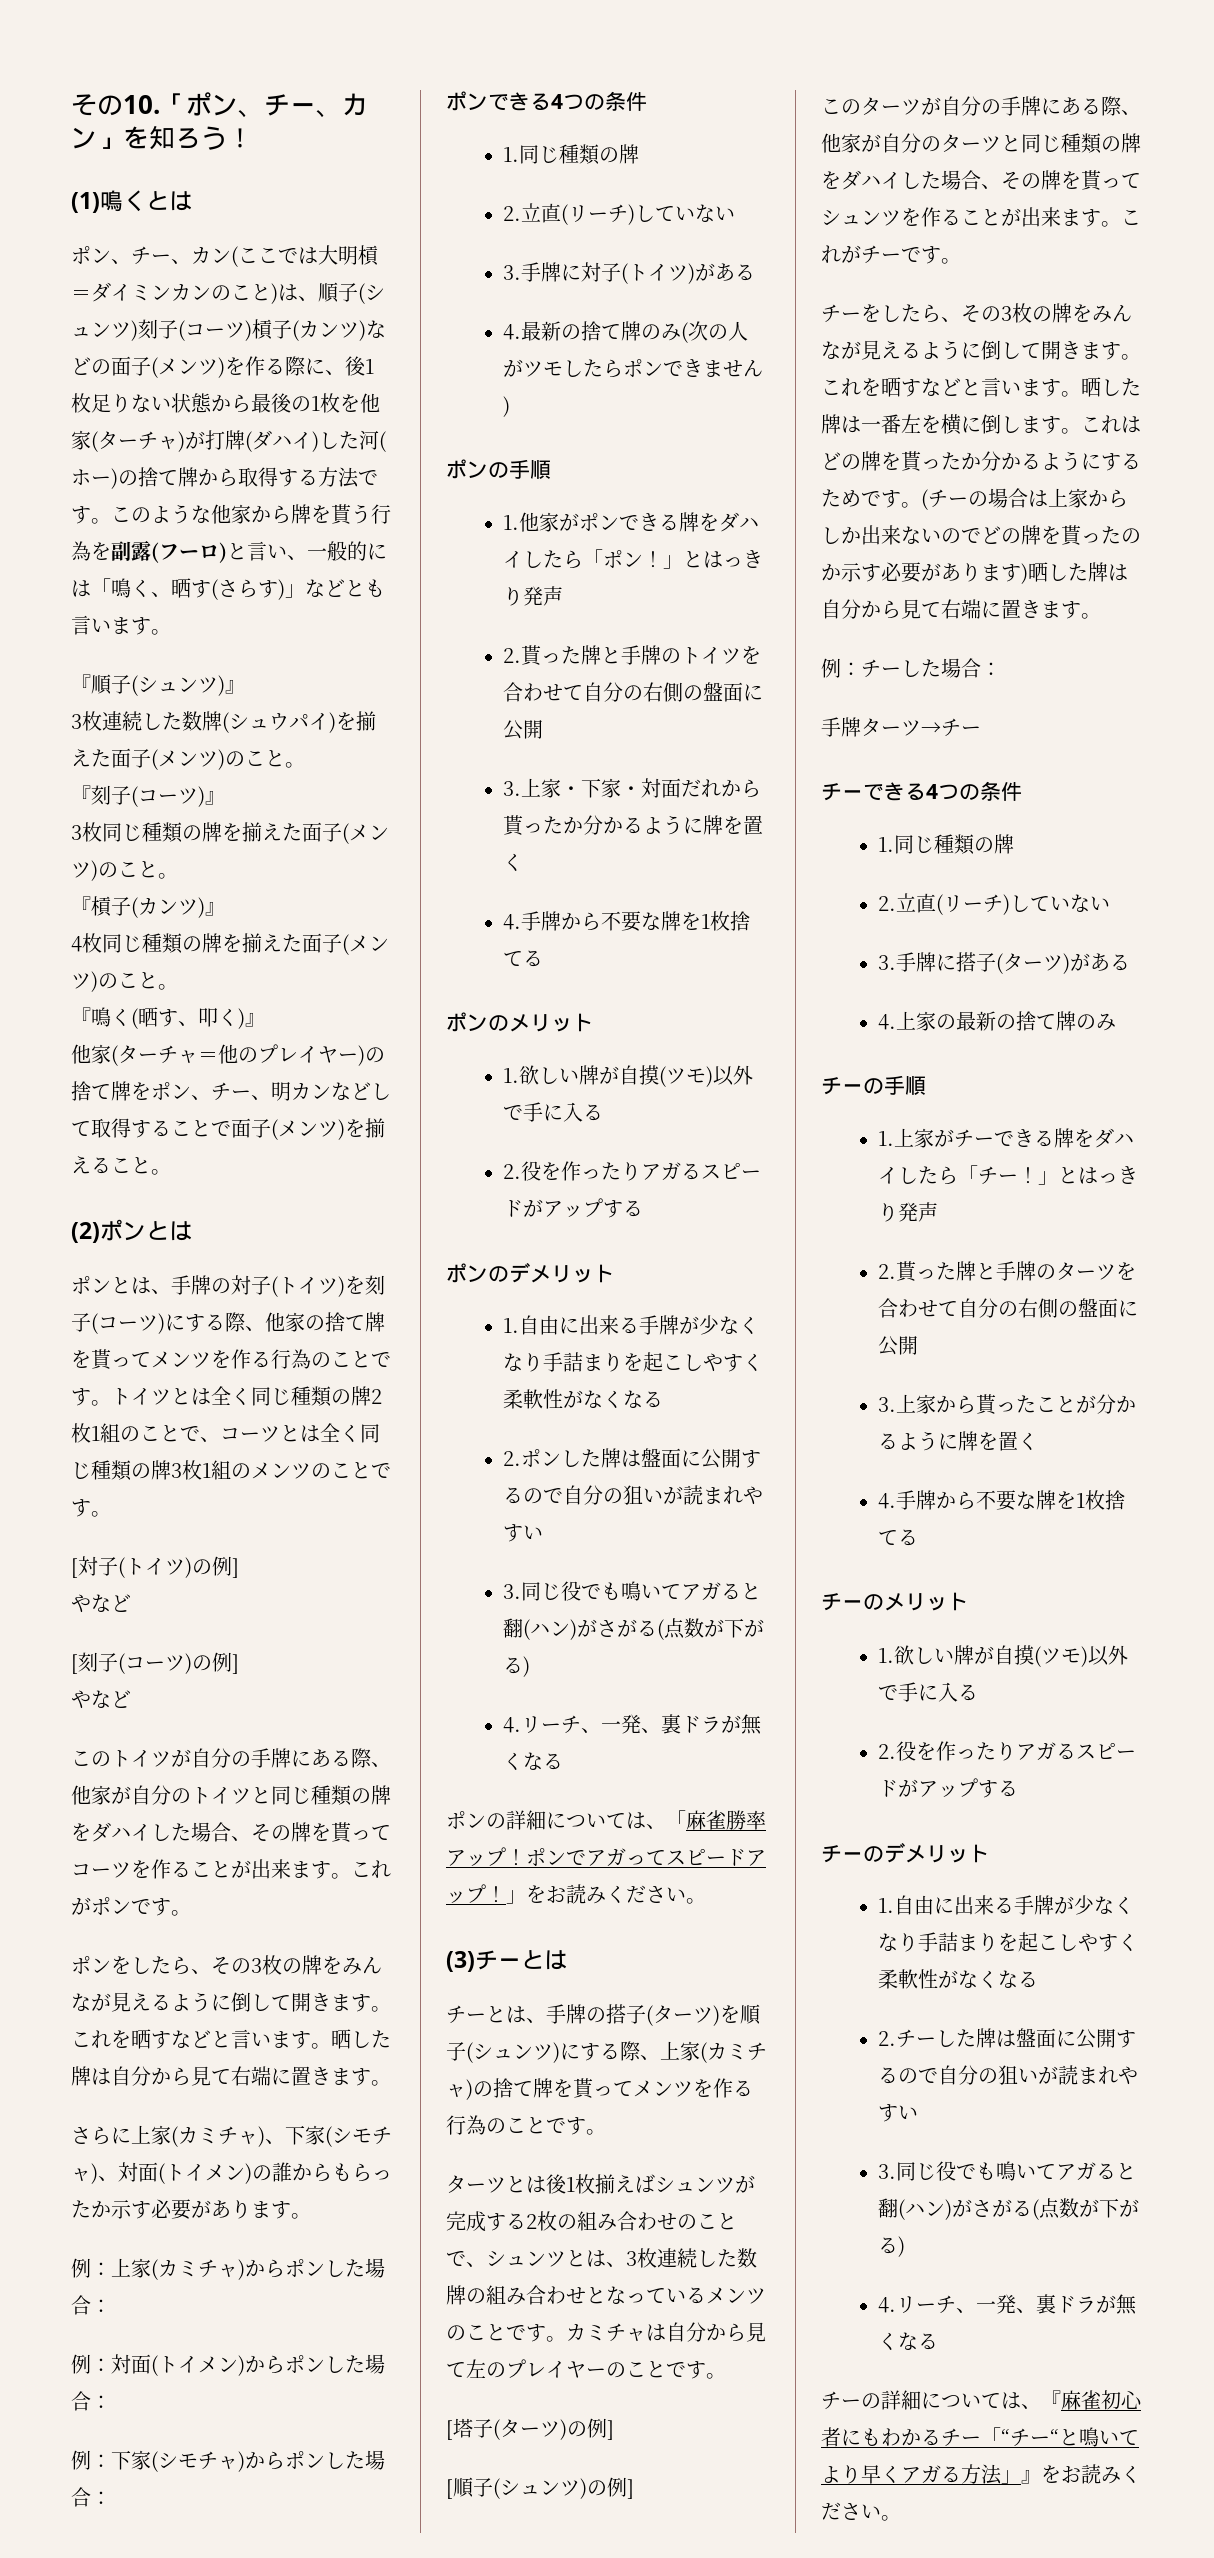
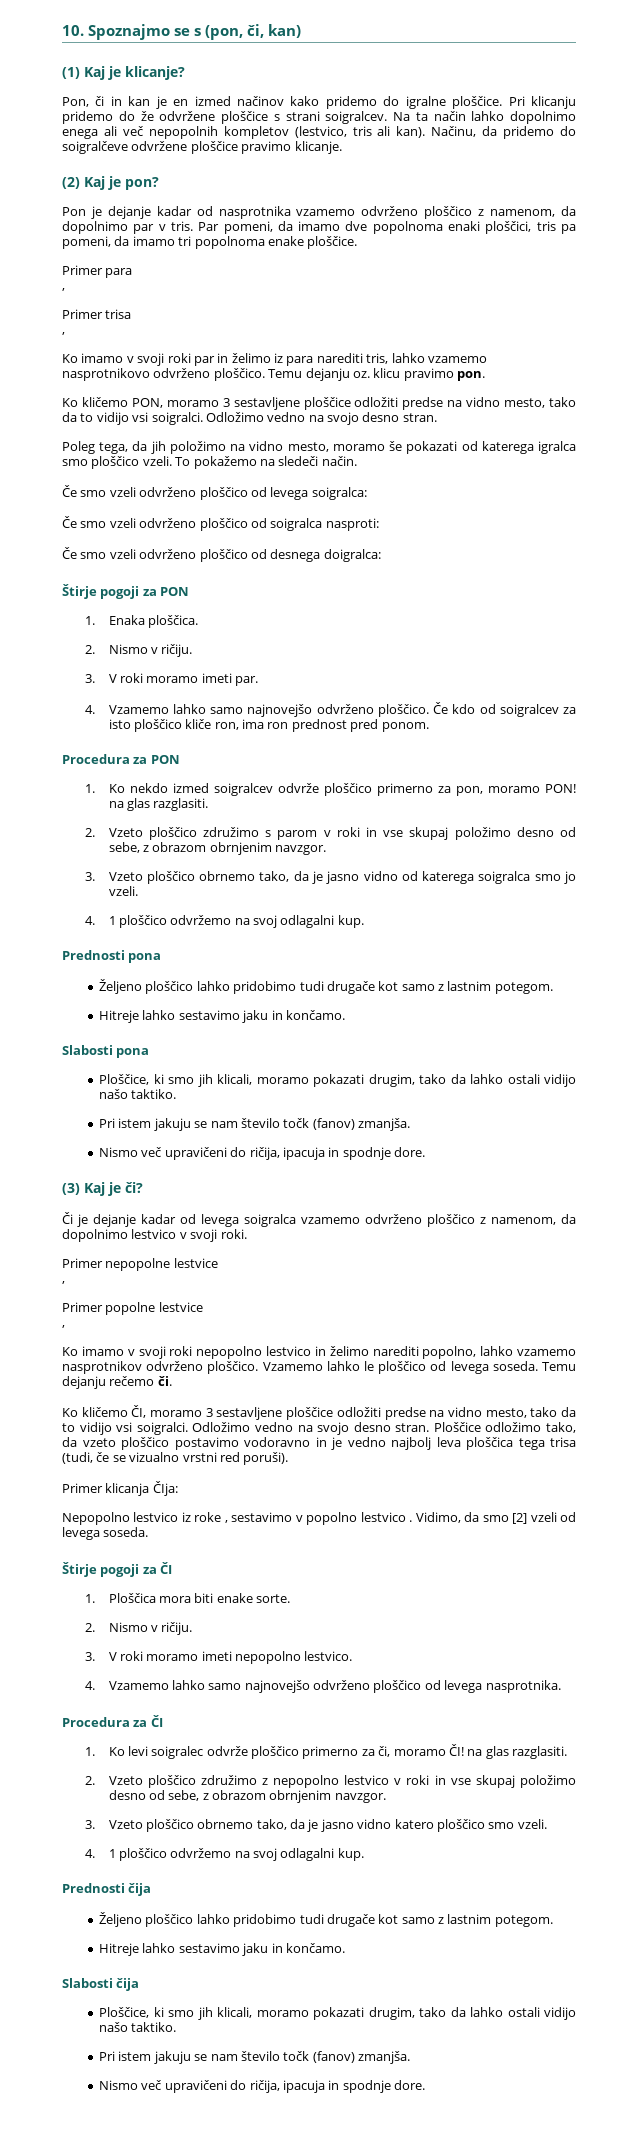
[71,92,368,118] [71,125,253,150] [71,190,192,213] [71,245,379,267] [71,282,385,304] [71,319,386,341] [71,356,374,378] [71,393,380,413] [71,430,386,452] [71,467,378,489] [71,504,391,525] [71,540,387,563] [71,578,385,600] [71,615,171,635] [71,674,245,696] [71,711,376,733] [71,748,305,770] [71,785,225,807] [71,822,389,844] [71,860,178,881] [71,896,225,918] [71,933,389,955] [71,971,178,992] [71,1007,265,1029] [71,1044,385,1066] [71,1081,391,1101] [71,1118,385,1140] [71,1156,171,1175] [71,1219,192,1243] [71,1275,385,1297] [71,1312,385,1334] [71,1349,391,1370] [71,1386,382,1407] [71,1423,380,1443] [71,1460,391,1481] [71,1499,111,1517] [71,1556,239,1578] [71,1594,131,1613] [71,1652,239,1674] [71,1690,131,1709] [71,1748,391,1768] [71,1785,391,1806] [71,1822,391,1843] [71,1859,391,1879] [71,1897,191,1916] [71,1955,382,1975] [71,1992,391,2012] [71,2029,391,2049] [71,2066,391,2086] [71,2125,392,2147] [71,2162,392,2184] [71,2199,311,2220] [71,2258,385,2280] [71,2295,111,2315] [71,2354,385,2376] [71,2391,111,2411] [71,2450,385,2472] [71,2487,111,2507] [446,91,647,111] [503,144,640,165] [503,203,736,225] [503,262,756,284] [503,321,749,343] [503,359,764,378] [503,396,511,417] [446,459,551,479] [503,512,760,532] [503,549,764,569] [503,586,564,606] [503,645,762,666] [503,682,764,702] [503,720,544,740] [503,778,762,798] [503,815,764,836] [503,853,524,871] [503,911,751,932] [503,950,544,967] [446,1012,593,1032] [503,1065,754,1087] [503,1102,604,1122] [503,1161,762,1181] [503,1198,644,1218] [446,1262,614,1283] [503,1315,760,1335] [503,1352,764,1372] [503,1389,664,1409] [503,1448,762,1469] [503,1485,764,1505] [503,1524,544,1542] [503,1581,762,1601] [503,1618,765,1640] [503,1656,531,1677] [503,1714,763,1735] [503,1752,564,1770] [446,1810,766,1830] [446,1847,766,1867] [446,1884,706,1904] [446,1950,567,1972] [446,2004,761,2026] [446,2041,767,2063] [446,2078,753,2100] [446,2115,606,2135] [446,2174,755,2194] [446,2211,737,2232] [446,2248,757,2268] [446,2285,766,2305] [446,2322,766,2342] [446,2359,726,2379] [446,2418,614,2440] [446,2477,634,2499] [821,96,1141,116] [821,133,1141,154] [821,170,1141,191] [821,207,1141,227] [821,245,961,264] [821,303,1132,323] [821,340,1141,360] [821,377,1141,397] [821,414,1141,435] [821,451,1141,472] [821,488,1128,510] [821,525,1141,546] [821,562,1128,584] [821,599,1101,619] [821,658,1001,678] [821,717,981,737] [821,781,1022,801] [878,834,1015,855] [878,893,1111,915] [878,952,1131,974] [878,1011,1117,1031] [821,1075,926,1095] [878,1128,1135,1148] [878,1165,1139,1185] [878,1202,939,1222] [878,1261,1137,1282] [878,1298,1139,1318] [878,1336,919,1356] [878,1394,1137,1415] [878,1431,1039,1451] [878,1490,1126,1511] [878,1529,919,1546] [821,1592,968,1611] [878,1645,1129,1667] [878,1682,979,1702] [878,1741,1137,1761] [878,1778,1019,1798] [821,1842,989,1863] [878,1895,1135,1915] [878,1932,1139,1952] [878,1969,1039,1989] [878,2028,1137,2049] [878,2065,1139,2085] [878,2104,919,2122] [878,2161,1137,2181] [878,2198,1140,2220] [878,2236,906,2257] [878,2294,1138,2315] [878,2332,939,2350] [821,2390,1143,2410] [821,2427,1139,2447] [821,2464,1141,2485] [821,2502,901,2521] その10.「ポン、チー、カン」を知ろう！ // (1)鳴くとは // ポン、チー、カン(ここでは大明槓＝ダイミンカンのこと)は、順子(シュンツ)刻子(コーツ)槓子(カンツ)などの面子(メンツ)を作る際に、後1枚足りない状態から最後の1枚を他家(ターチャ)が打牌(ダハイ)した河(ホー)の捨て牌から取得する方法です。このような他家から牌を貰う行為を副露(フーロ)と言い、一般的には「鳴く、晒す(さらす)」などとも言います。 // 『順子(シュンツ)』 // 3枚連続した数牌(シュウパイ)を揃えた面子(メンツ)のこと。 // 『刻子(コーツ)』 // 3枚同じ種類の牌を揃えた面子(メンツ)のこと。 // 『槓子(カンツ)』 // 4枚同じ種類の牌を揃えた面子(メンツ)のこと。 // 『鳴く(晒す、叩く)』 // 他家(ターチャ＝他のプレイヤー)の捨て牌をポン、チー、明カンなどして取得することで面子(メンツ)を揃えること。 // (2)ポンとは // ポンとは、手牌の対子(トイツ)を刻子(コーツ)にする際、他家の捨て牌を貰ってメンツを作る行為のことです。トイツとは全く同じ種類の牌2枚1組のことで、コーツとは全く同じ種類の牌3枚1組のメンツのことです。 // [対子(トイツ)の例] // やなど // [刻子(コーツ)の例] // やなど // このトイツが自分の手牌にある際、他家が自分のトイツと同じ種類の牌をダハイした場合、その牌を貰ってコーツを作ることが出来ます。これがポンです。 // ポンをしたら、その3枚の牌をみんなが見えるように倒して開きます。これを晒すなどと言います。晒した牌は自分から見て右端に置きます。 // さらに上家(カミチャ)、下家(シモチャ)、対面(トイメン)の誰からもらったか示す必要があります。 // 例：上家(カミチャ)からポンした場合： // 例：対面(トイメン)からポンした場合： // 例：下家(シモチャ)からポンした場合： // ポンできる4つの条件 // 1.同じ種類の牌 // 2.立直(リーチ)していない // 3.手牌に対子(トイツ)がある // 4.最新の捨て牌のみ(次の人がツモしたらポンできません) // ポンの手順 // 1.他家がポンできる牌をダハイしたら「ポン！」とはっきり発声 // 2.貰った牌と手牌のトイツを合わせて自分の右側の盤面に公開 // 3.上家・下家・対面だれから貰ったか分かるように牌を置く // 4.手牌から不要な牌を1枚捨てる // ポンのメリット // 1.欲しい牌が自摸(ツモ)以外で手に入る // 2.役を作ったりアガるスピードがアップする // ポンのデメリット // 1.自由に出来る手牌が少なくなり手詰まりを起こしやすく柔軟性がなくなる // 2.ポンした牌は盤面に公開するので自分の狙いが読まれやすい // 3.同じ役でも鳴いてアガると翻(ハン)がさがる(点数が下がる) // 4.リーチ、一発、裏ドラが無くなる // ポンの詳細については、「麻雀勝率アップ！ポンでアガってスピードアップ！」をお読みください。 // (3)チーとは // チーとは、手牌の搭子(ターツ)を順子(シュンツ)にする際、上家(カミチャ)の捨て牌を貰ってメンツを作る行為のことです。 // ターツとは後1枚揃えばシュンツが完成する2枚の組み合わせのことで、シュンツとは、3枚連続した数牌の組み合わせとなっているメンツのことです。カミチャは自分から見て左のプレイヤーのことです。 // [塔子(ターツ)の例] // [順子(シュンツ)の例] // このターツが自分の手牌にある際、他家が自分のターツと同じ種類の牌をダハイした場合、その牌を貰ってシュンツを作ることが出来ます。これがチーです。 // チーをしたら、その3枚の牌をみんなが見えるように倒して開きます。これを晒すなどと言います。晒した牌は一番左を横に倒します。これはどの牌を貰ったか分かるようにするためです。(チーの場合は上家からしか出来ないのでどの牌を貰ったのか示す必要があります)晒した牌は自分から見て右端に置きます。 // 例：チーした場合： // 手牌ターツ→チー // チーできる4つの条件 // 1.同じ種類の牌 // 2.立直(リーチ)していない // 3.手牌に搭子(ターツ)がある // 4.上家の最新の捨て牌のみ // チーの手順 // 1.上家がチーできる牌をダハイしたら「チー！」とはっきり発声 // 2.貰った牌と手牌のターツを合わせて自分の右側の盤面に公開 // 3.上家から貰ったことが分かるように牌を置く // 4.手牌から不要な牌を1枚捨てる // チーのメリット // 1.欲しい牌が自摸(ツモ)以外で手に入る // 2.役を作ったりアガるスピードがアップする // チーのデメリット // 1.自由に出来る手牌が少なくなり手詰まりを起こしやすく柔軟性がなくなる // 2.チーした牌は盤面に公開するので自分の狙いが読まれやすい // 3.同じ役でも鳴いてアガると翻(ハン)がさがる(点数が下がる) // 4.リーチ、一発、裏ドラが無くなる // チーの詳細については、『麻雀初心者にもわかるチー「“チー“と鳴いてより早くアガる方法」』をお読みください。 -> [62,24,301,40] [62,66,185,80] [62,96,577,109] [62,111,576,124] [62,126,577,139] [62,141,342,154] [62,176,159,190] [62,206,577,219] [62,221,577,234] [62,236,358,249] [62,265,133,278] [62,288,65,291] [62,309,132,319] [62,332,65,335] [62,353,487,366] [62,368,485,381] [62,397,577,410] [62,412,437,425] [62,441,576,454] [62,456,357,469] [62,485,367,500] [62,516,379,531] [62,547,381,562] [62,584,190,599] [85,615,198,628] [85,644,193,657] [85,673,259,686] [85,702,576,717] [108,719,429,732] [62,754,180,764] [85,783,577,796] [108,798,209,811] [85,827,576,840] [108,842,327,855] [85,871,577,884] [108,886,138,896] [85,915,364,928] [62,950,162,963] [99,979,553,994] [99,1010,345,1023] [62,1045,150,1058] [99,1074,576,1087] [99,1089,177,1099] [99,1118,411,1131] [99,1147,426,1160] [62,1182,143,1196] [62,1212,576,1227] [62,1229,247,1242] [62,1258,218,1271] [62,1281,65,1284] [62,1302,203,1315] [62,1325,65,1328] [62,1346,576,1359] [62,1361,576,1374] [62,1376,172,1389] [62,1405,576,1420] [62,1422,576,1435] [62,1437,576,1450] [62,1452,289,1465] [62,1481,178,1496] [62,1512,576,1525] [62,1527,149,1540] [62,1562,173,1577] [85,1593,291,1603] [85,1622,193,1635] [85,1651,353,1664] [85,1680,561,1693] [62,1715,163,1727] [85,1744,568,1759] [85,1775,576,1788] [108,1790,386,1803] [85,1819,547,1832] [85,1848,364,1861] [62,1883,152,1896] [99,1912,553,1927] [99,1943,345,1956] [62,1978,140,1991] [99,2007,576,2020] [99,2022,177,2032] [99,2051,411,2064] [99,2080,426,2093] 10. Spoznajmo se s (pon, či, kan) // (1) Kaj je klicanje? // Pon, či in kan je en izmed načinov kako pridemo do igralne ploščice. Pri klicanju pridemo do že odvržene ploščice s strani soigralcev. Na ta način lahko dopolnimo enega ali več nepopolnih kompletov (lestvico, tris ali kan). Načinu, da pridemo do soigralčeve odvržene ploščice pravimo klicanje. // (2) Kaj je pon? // Pon je dejanje kadar od nasprotnika vzamemo odvrženo ploščico z namenom, da dopolnimo par v tris. Par pomeni, da imamo dve popolnoma enaki ploščici, tris pa pomeni, da imamo tri popolnoma enake ploščice. // Primer para // , // Primer trisa // , // Ko imamo v svoji roki par in želimo iz para narediti tris, lahko vzamemo nasprotnikovo odvrženo ploščico. Temu dejanju oz. klicu pravimo pon. // Ko kličemo PON, moramo 3 sestavljene ploščice odložiti predse na vidno mesto, tako da to vidijo vsi soigralci. Odložimo vedno na svojo desno stran. // Poleg tega, da jih položimo na vidno mesto, moramo še pokazati od katerega igralca smo ploščico vzeli. To pokažemo na sledeči način. // Če smo vzeli odvrženo ploščico od levega soigralca: // Če smo vzeli odvrženo ploščico od soigralca nasproti: // Če smo vzeli odvrženo ploščico od desnega doigralca: // Štirje pogoji za PON // 1. Enaka ploščica. // 2. Nismo v ričiju. // 3. V roki moramo imeti par. // 4. Vzamemo lahko samo najnovejšo odvrženo ploščico. Če kdo od soigralcev za isto ploščico kliče ron, ima ron prednost pred ponom. // Procedura za PON // 1. Ko nekdo izmed soigralcev odvrže ploščico primerno za pon, moramo PON! na glas razglasiti. // 2. Vzeto ploščico združimo s parom v roki in vse skupaj položimo desno od sebe, z obrazom obrnjenim navzgor. // 3. Vzeto ploščico obrnemo tako, da je jasno vidno od katerega soigralca smo jo vzeli. // 4. 1 ploščico odvržemo na svoj odlagalni kup. // Prednosti pona // Željeno ploščico lahko pridobimo tudi drugače kot samo z lastnim potegom. // Hitreje lahko sestavimo jaku in končamo. // Slabosti pona // Ploščice, ki smo jih klicali, moramo pokazati drugim, tako da lahko ostali vidijo našo taktiko. // Pri istem jakuju se nam število točk (fanov) zmanjša. // Nismo več upravičeni do ričija, ipacuja in spodnje dore. // (3) Kaj je či? // Či je dejanje kadar od levega soigralca vzamemo odvrženo ploščico z namenom, da dopolnimo lestvico v svoji roki. // Primer nepopolne lestvice // , // Primer popolne lestvice // , // Ko imamo v svoji roki nepopolno lestvico in želimo narediti popolno, lahko vzamemo nasprotnikov odvrženo ploščico. Vzamemo lahko le ploščico od levega soseda. Temu dejanju rečemo či. // Ko kličemo ČI, moramo 3 sestavljene ploščice odložiti predse na vidno mesto, tako da to vidijo vsi soigralci. Odložimo vedno na svojo desno stran. Ploščice odložimo tako, da vzeto ploščico postavimo vodoravno in je vedno najbolj leva ploščica tega trisa (tudi, če se vizualno vrstni red poruši). // Primer klicanja ČIja: // Nepopolno lestvico iz roke , sestavimo v popolno lestvico . Vidimo, da smo [2] vzeli od levega soseda. // Štirje pogoji za ČI // 1. Ploščica mora biti enake sorte. // 2. Nismo v ričiju. // 3. V roki moramo imeti nepopolno lestvico. // 4. Vzamemo lahko samo najnovejšo odvrženo ploščico od levega nasprotnika. // Procedura za ČI // 1. Ko levi soigralec odvrže ploščico primerno za či, moramo ČI! na glas razglasiti. // 2. Vzeto ploščico združimo z nepopolno lestvico v roki in vse skupaj položimo desno od sebe, z obrazom obrnjenim navzgor. // 3. Vzeto ploščico obrnemo tako, da je jasno vidno katero ploščico smo vzeli. // 4. 1 ploščico odvržemo na svoj odlagalni kup. // Prednosti čija // Željeno ploščico lahko pridobimo tudi drugače kot samo z lastnim potegom. // Hitreje lahko sestavimo jaku in končamo. // Slabosti čija // Ploščice, ki smo jih klicali, moramo pokazati drugim, tako da lahko ostali vidijo našo taktiko. // Pri istem jakuju se nam število točk (fanov) zmanjša. // Nismo več upravičeni do ričija, ipacuja in spodnje dore.

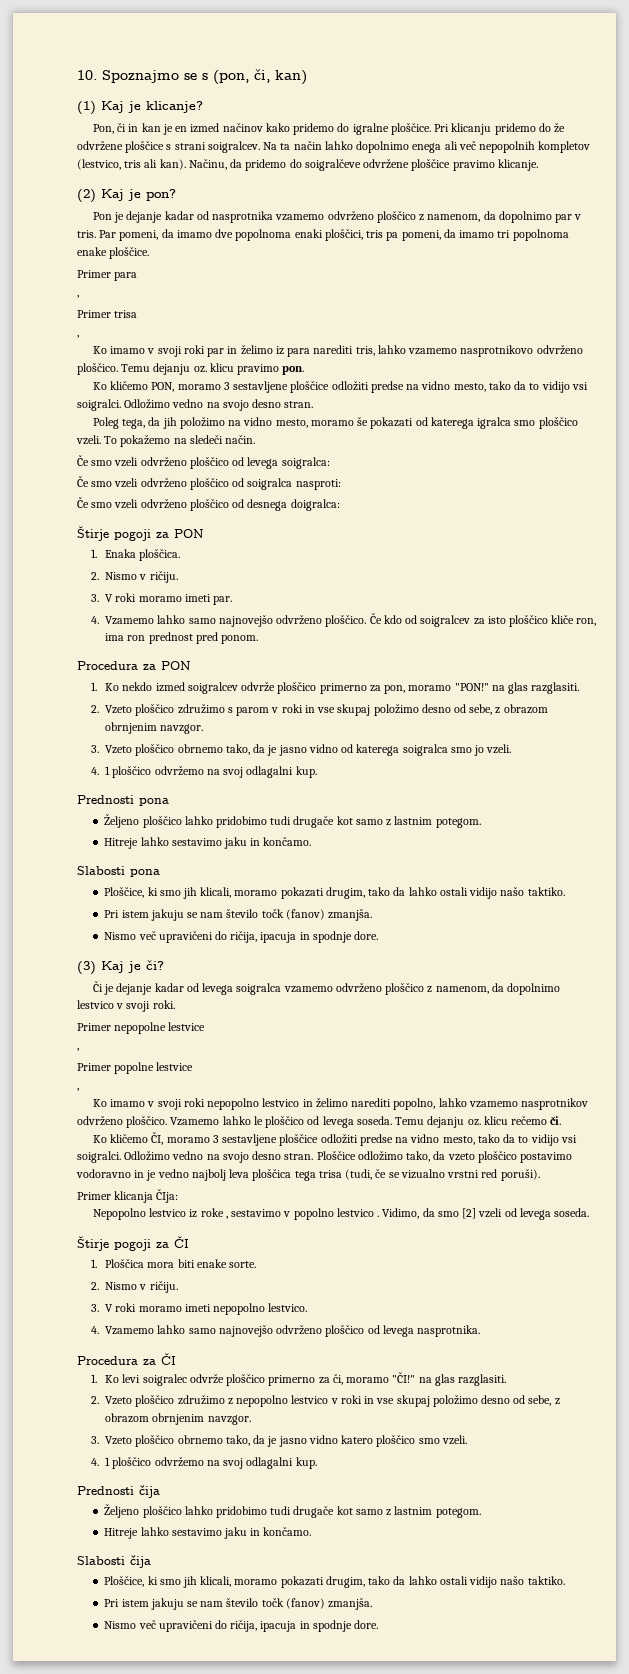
[545,784,577,793] PON! -> [454,683,489,691] "PON!"
(106, 1382) none -> [467,1116,508,1126] oz. klicu
[448,1744,464,1756] ČI! -> [392,1372,416,1383] "ČI!"

